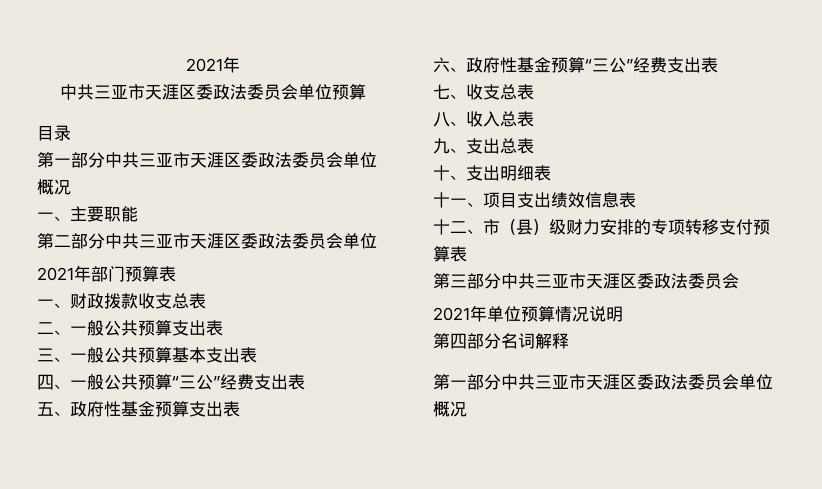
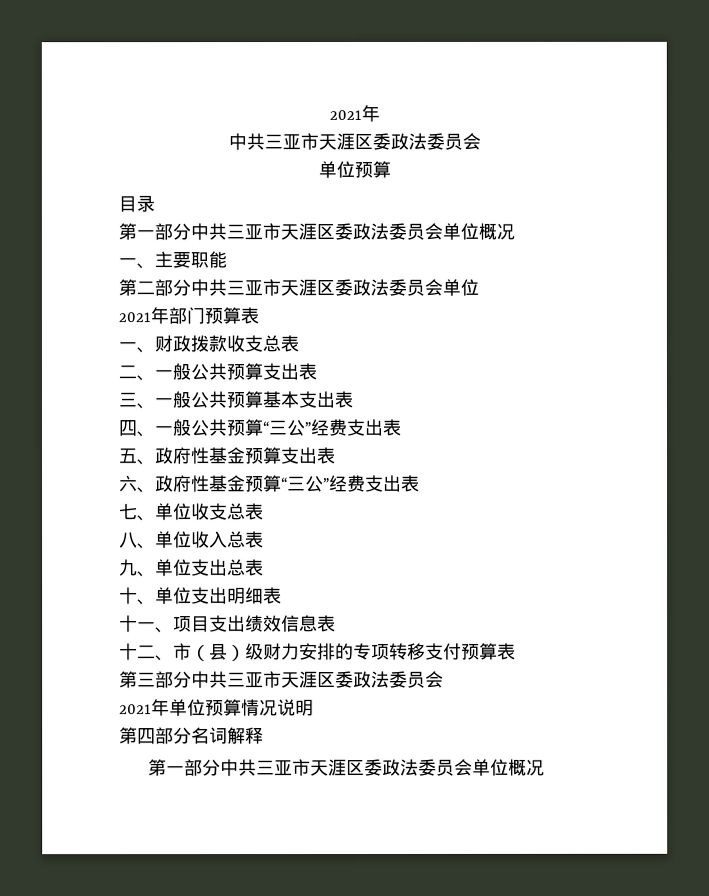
(298, 92) none -> (481, 141) //
(466, 96) none -> [155,503,192,521] 单位
(466, 123) none -> [155,531,192,549] 单位
(466, 150) none -> [155,559,192,577] 单位
(466, 177) none -> [155,587,192,605] 单位

